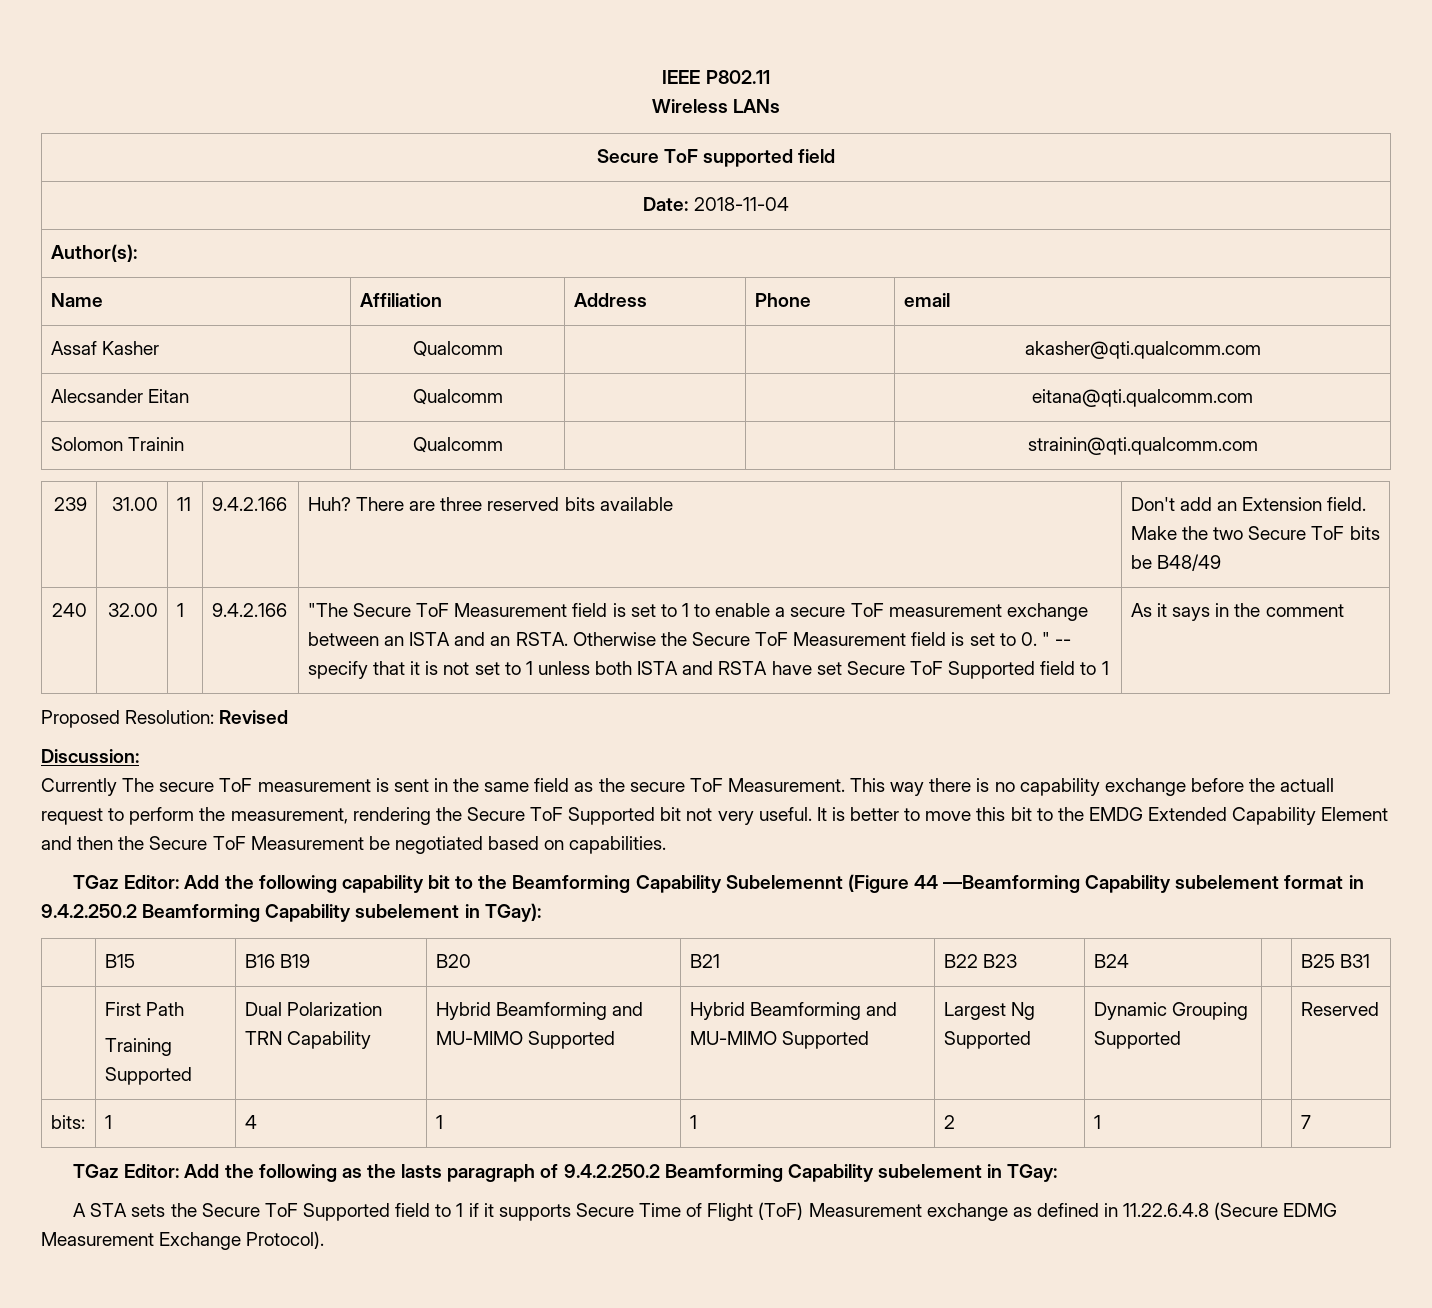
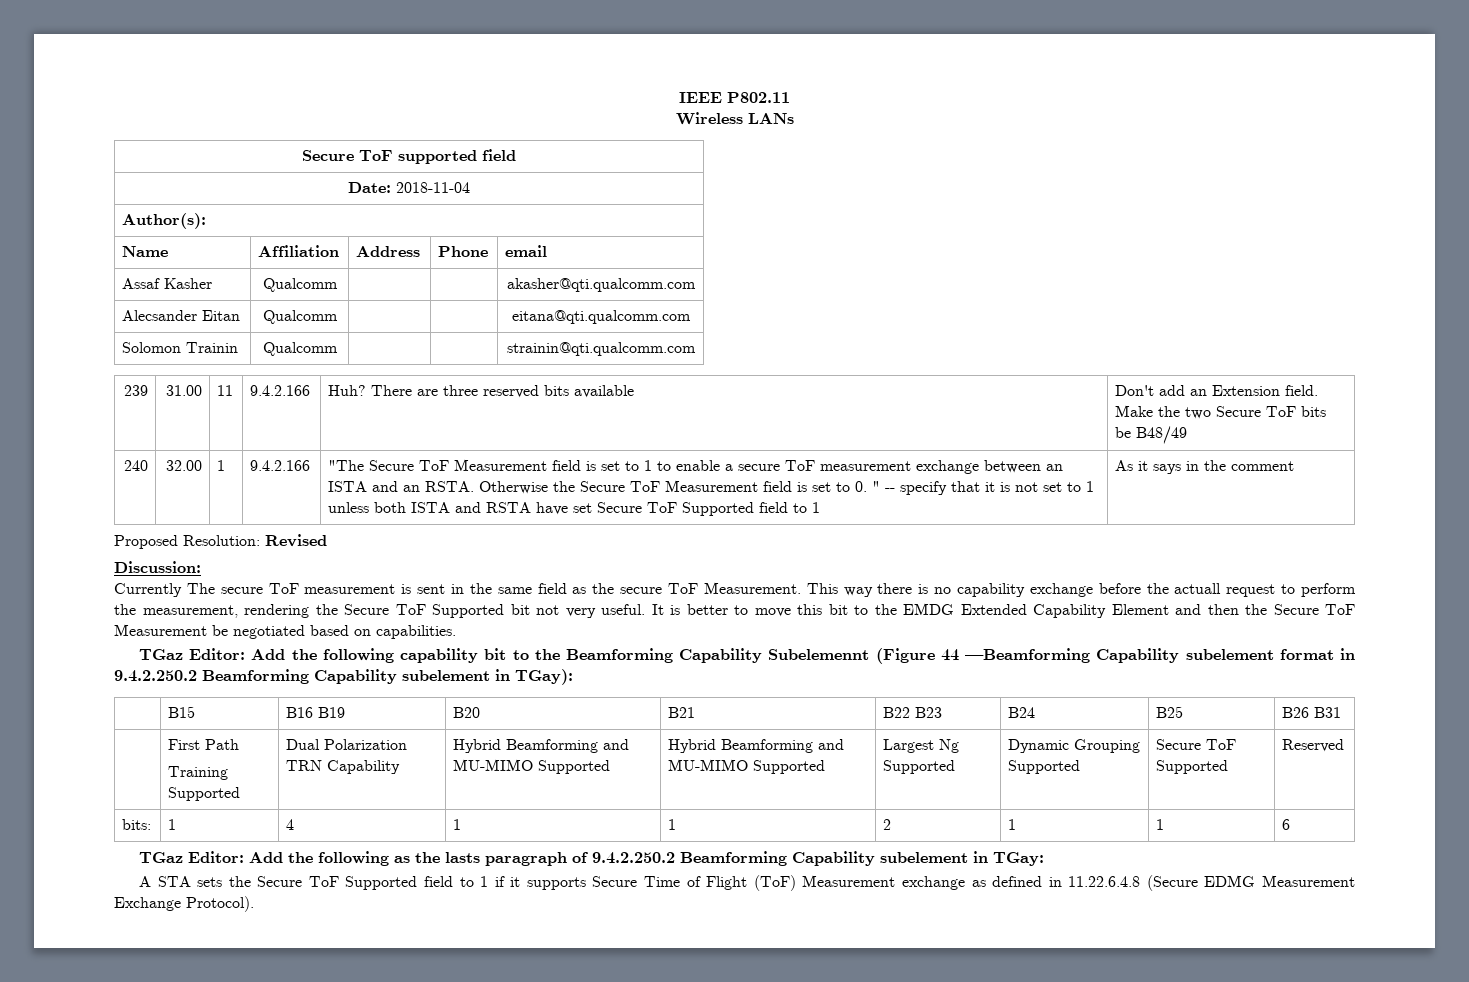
[1300,954,1335,968] | B25 -> [1156,706,1184,718] [1282,707,1310,718] B25 | B26
(1181, 1040) none -> [1156,739,1237,750] [1156,760,1229,774] Secure ToF Supported
[1300,1115,1311,1129] | 7 -> [1156,819,1165,830] [1282,819,1291,830] 1 | 6

